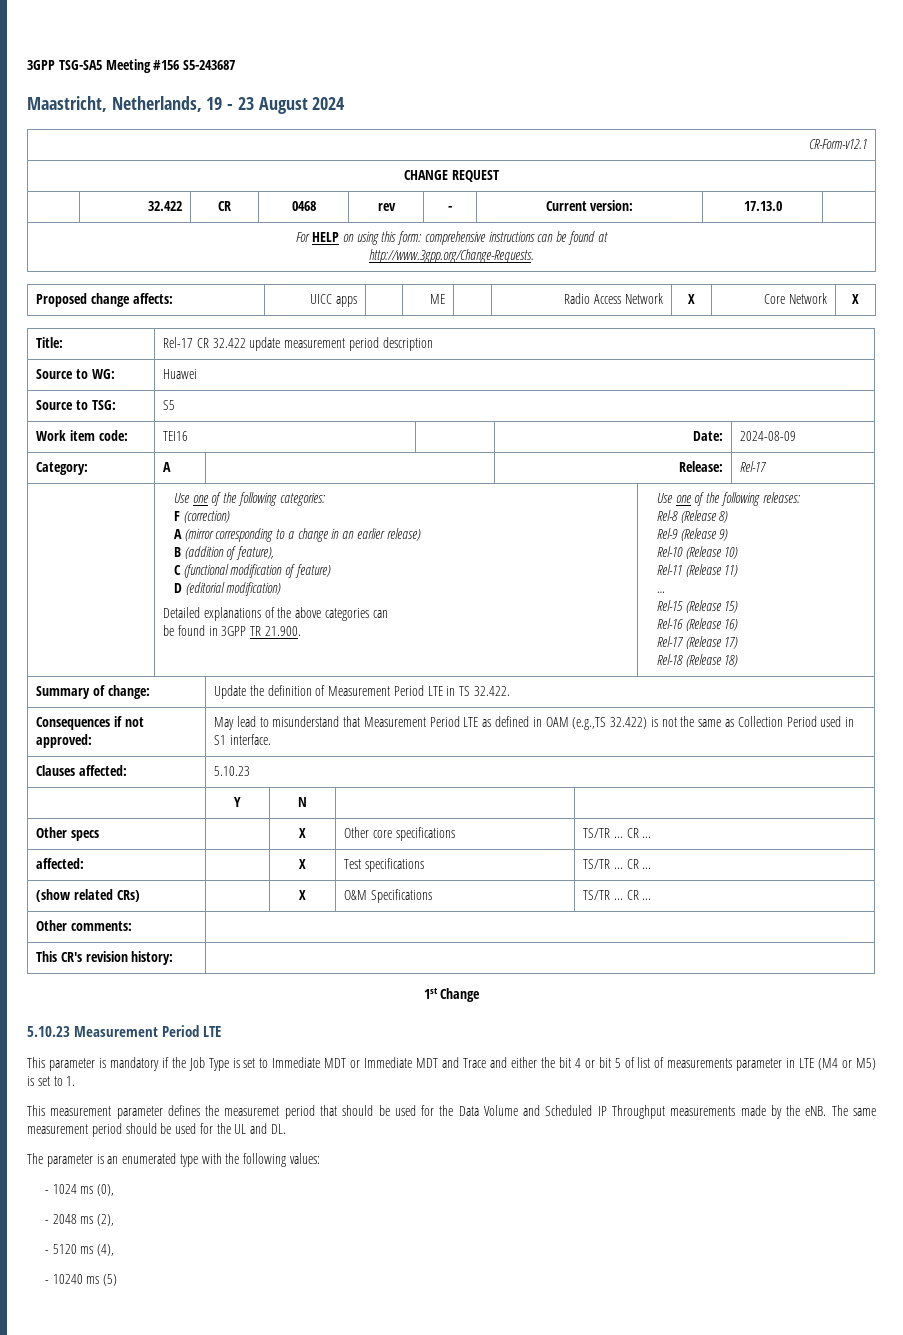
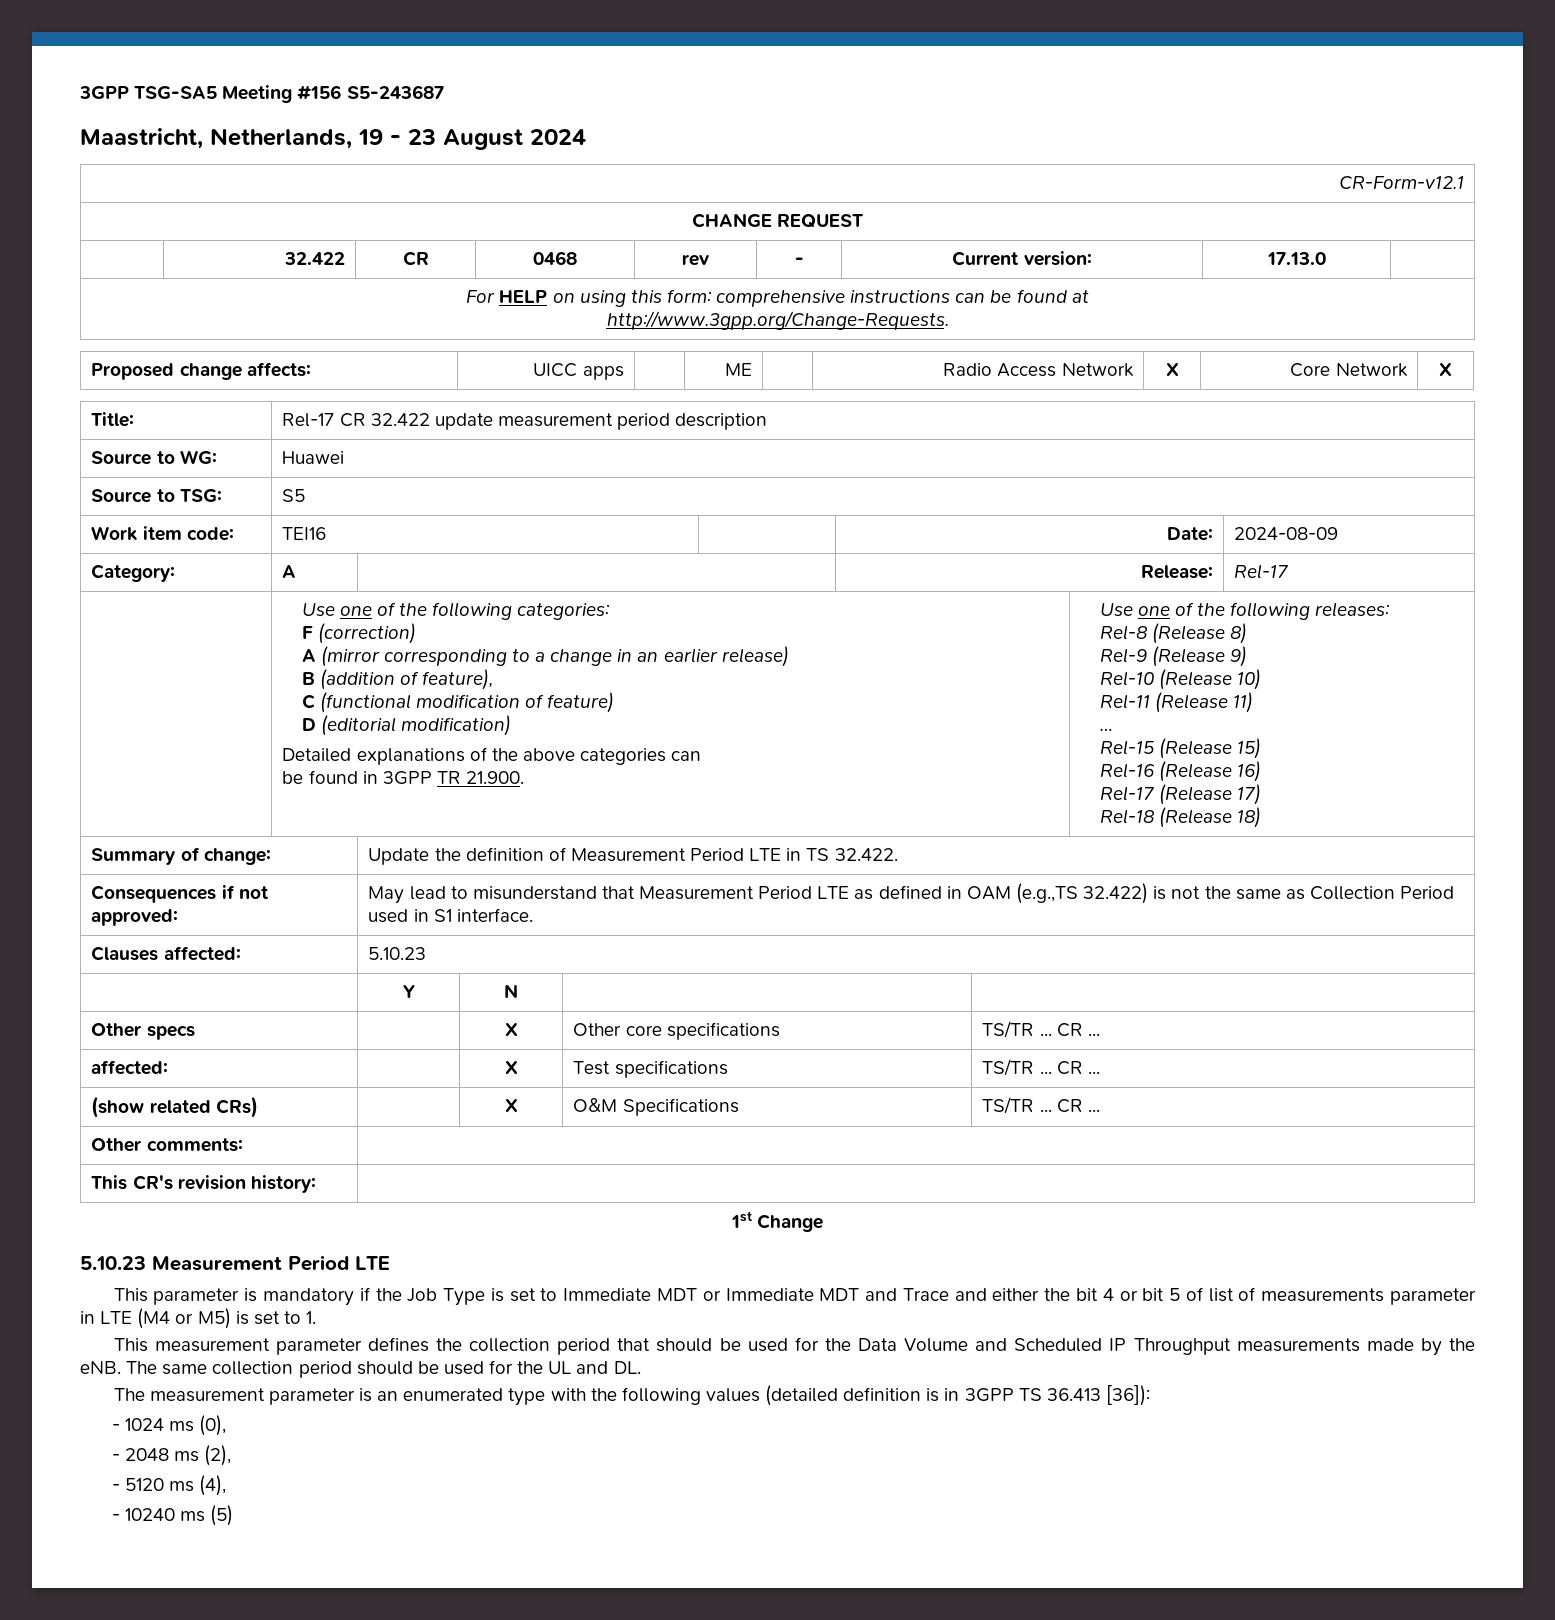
[224,1106,280,1116] measuremet -> [469,1338,551,1352] collection
[27,1124,88,1134] measurement -> [212,1361,294,1375] collection
(43, 1158) none -> [149,1388,265,1402] measurement
[290,1153,321,1164] values: -> [705,1385,1150,1406] values (detailed definition is in 3GPP TS 36.413 [36]):

